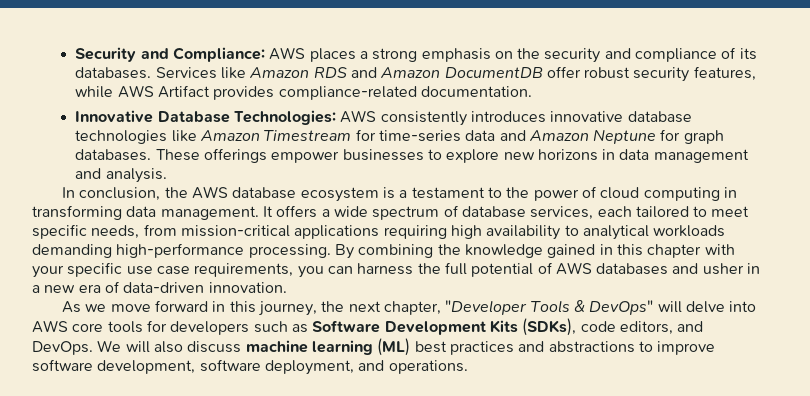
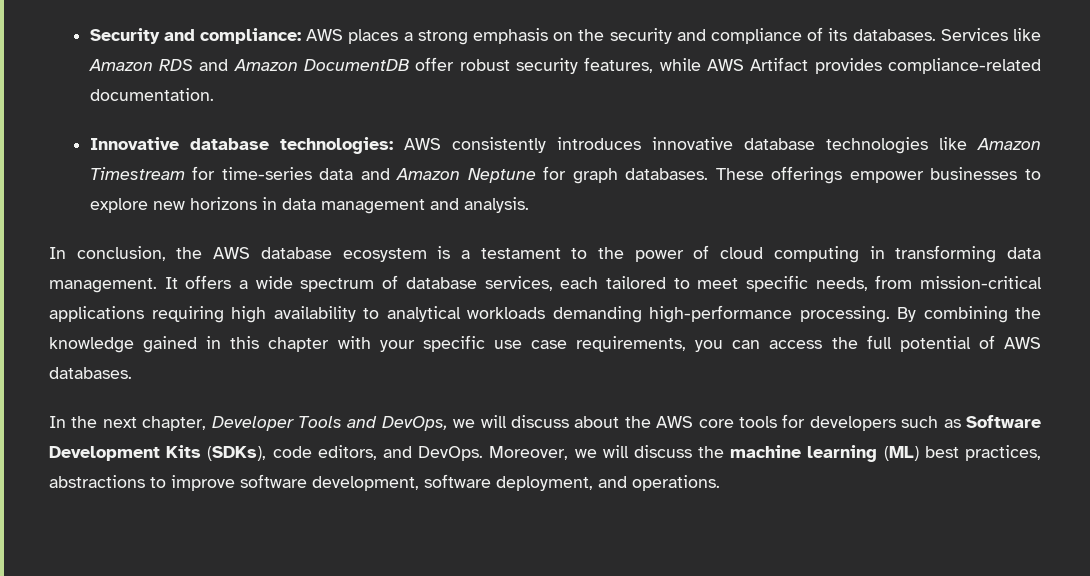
[172,47,265,62] Compliance: -> [199,28,301,44] compliance:
[157,110,336,125] Database Technologies: -> [189,137,393,154] database technologies:
[357,263,414,275] harness -> [769,340,823,349] access
[596,263,761,275] [32,281,287,293] [62,300,757,316] databases and usher in a new era of data-driven innovation. // As we move forward in this journey, the next chapter, "Developer Tools & DevOps" will delve into -> [49,367,132,379] [49,415,651,431] databases. // In the next chapter, Developer Tools and DevOps, we will discuss about the
[97,340,242,353] We will also discuss -> [489,445,725,460] Moreover, we will discuss the
[449,341,545,355] practices and -> [965,445,1041,461] practices,

